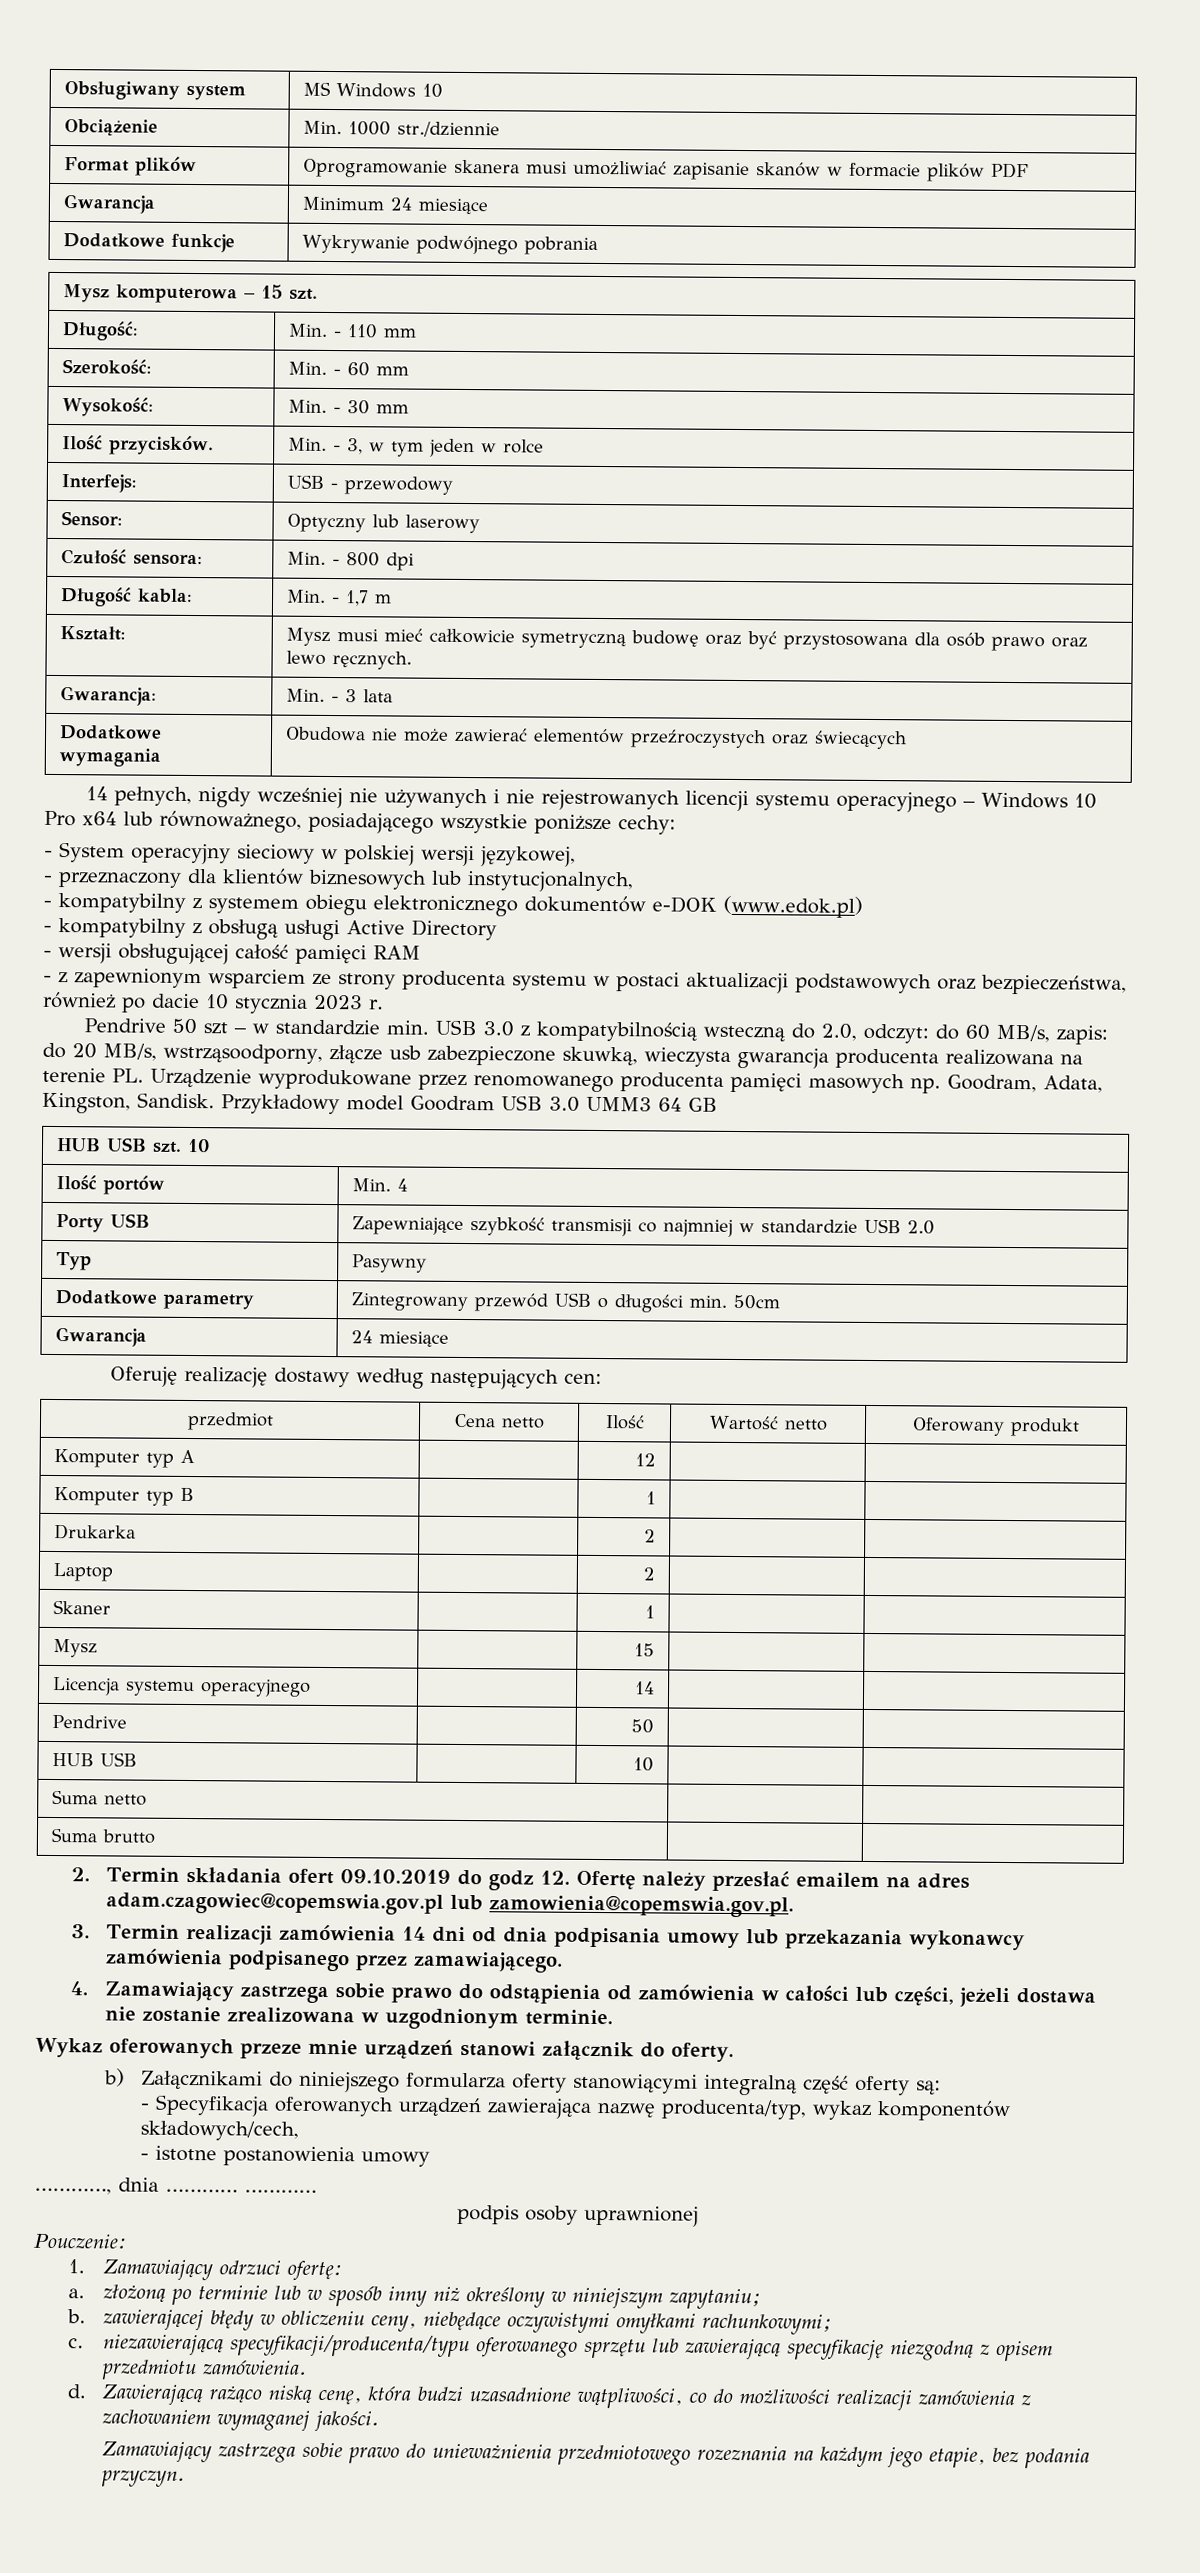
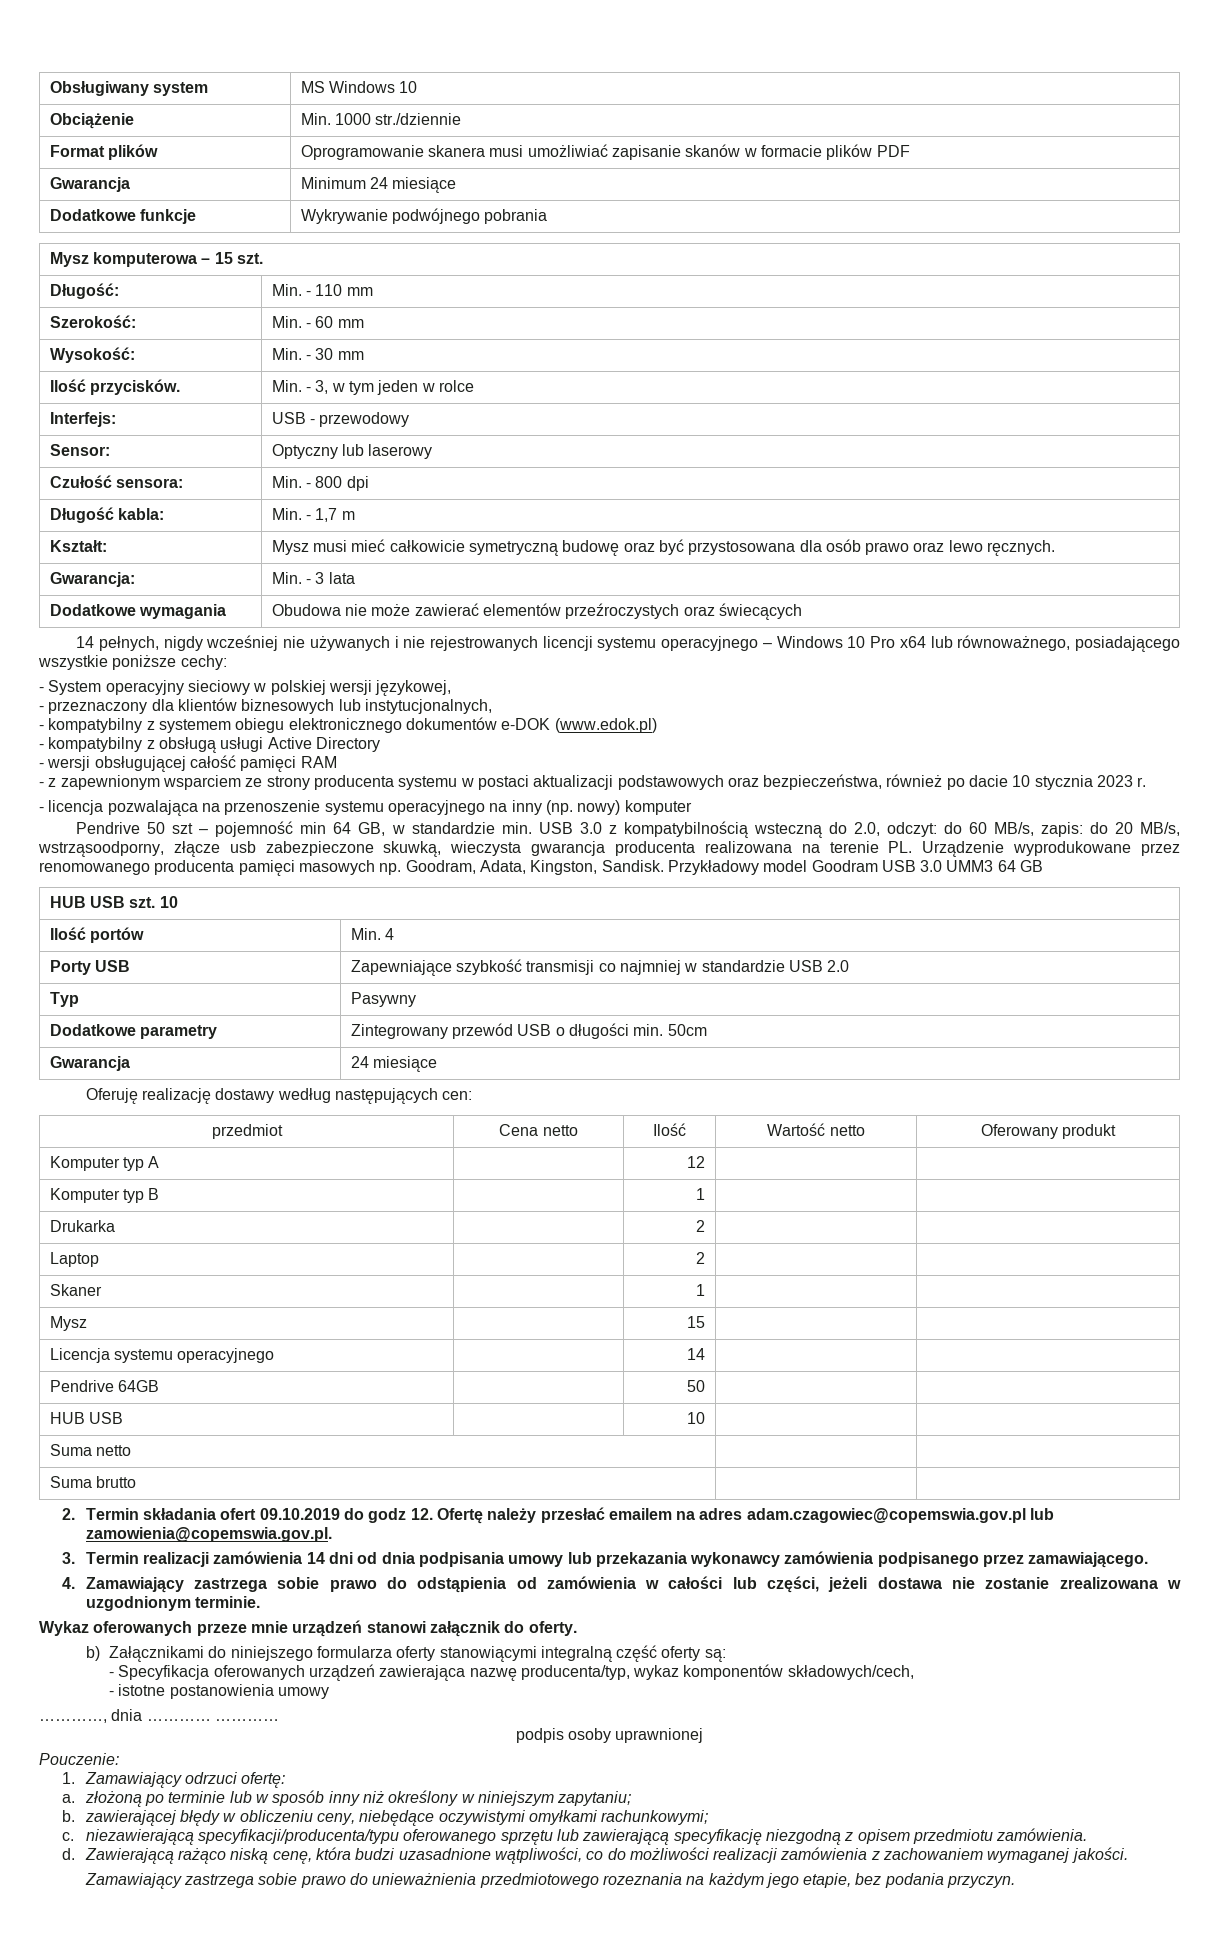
(384, 1004) none -> [39,800,692,816] // - licencja pozwalająca na przenoszenie systemu operacyjnego na inny (np. nowy) komputer
(246, 1030) none -> [215,821,386,837] pojemność min 64 GB,
(128, 1722) none -> [117,1380,159,1392] 64GB

